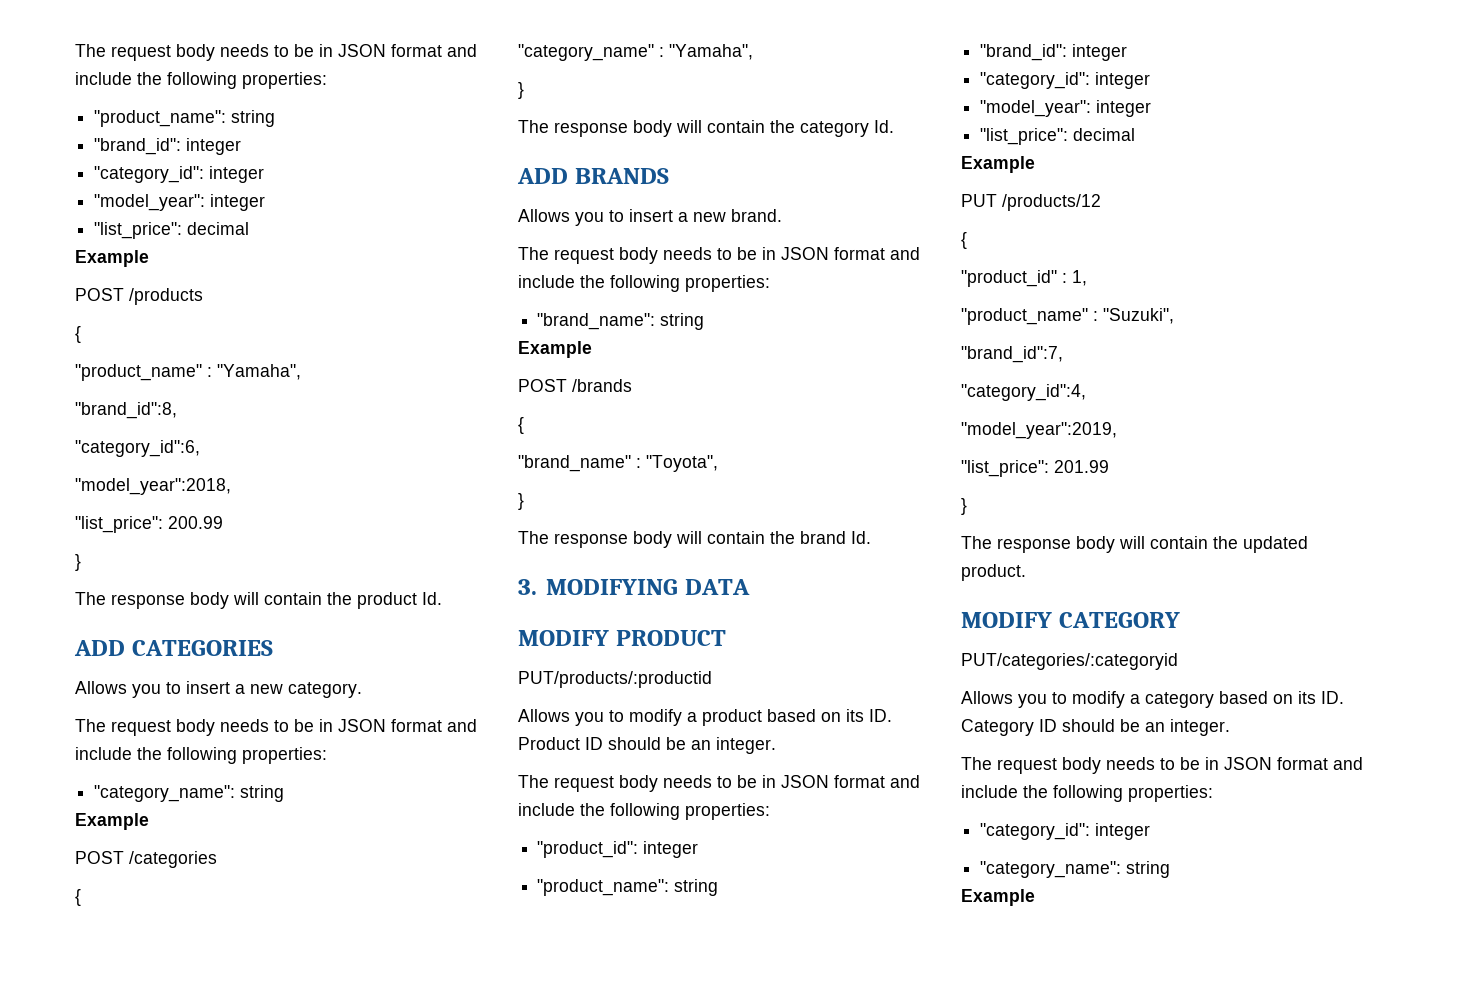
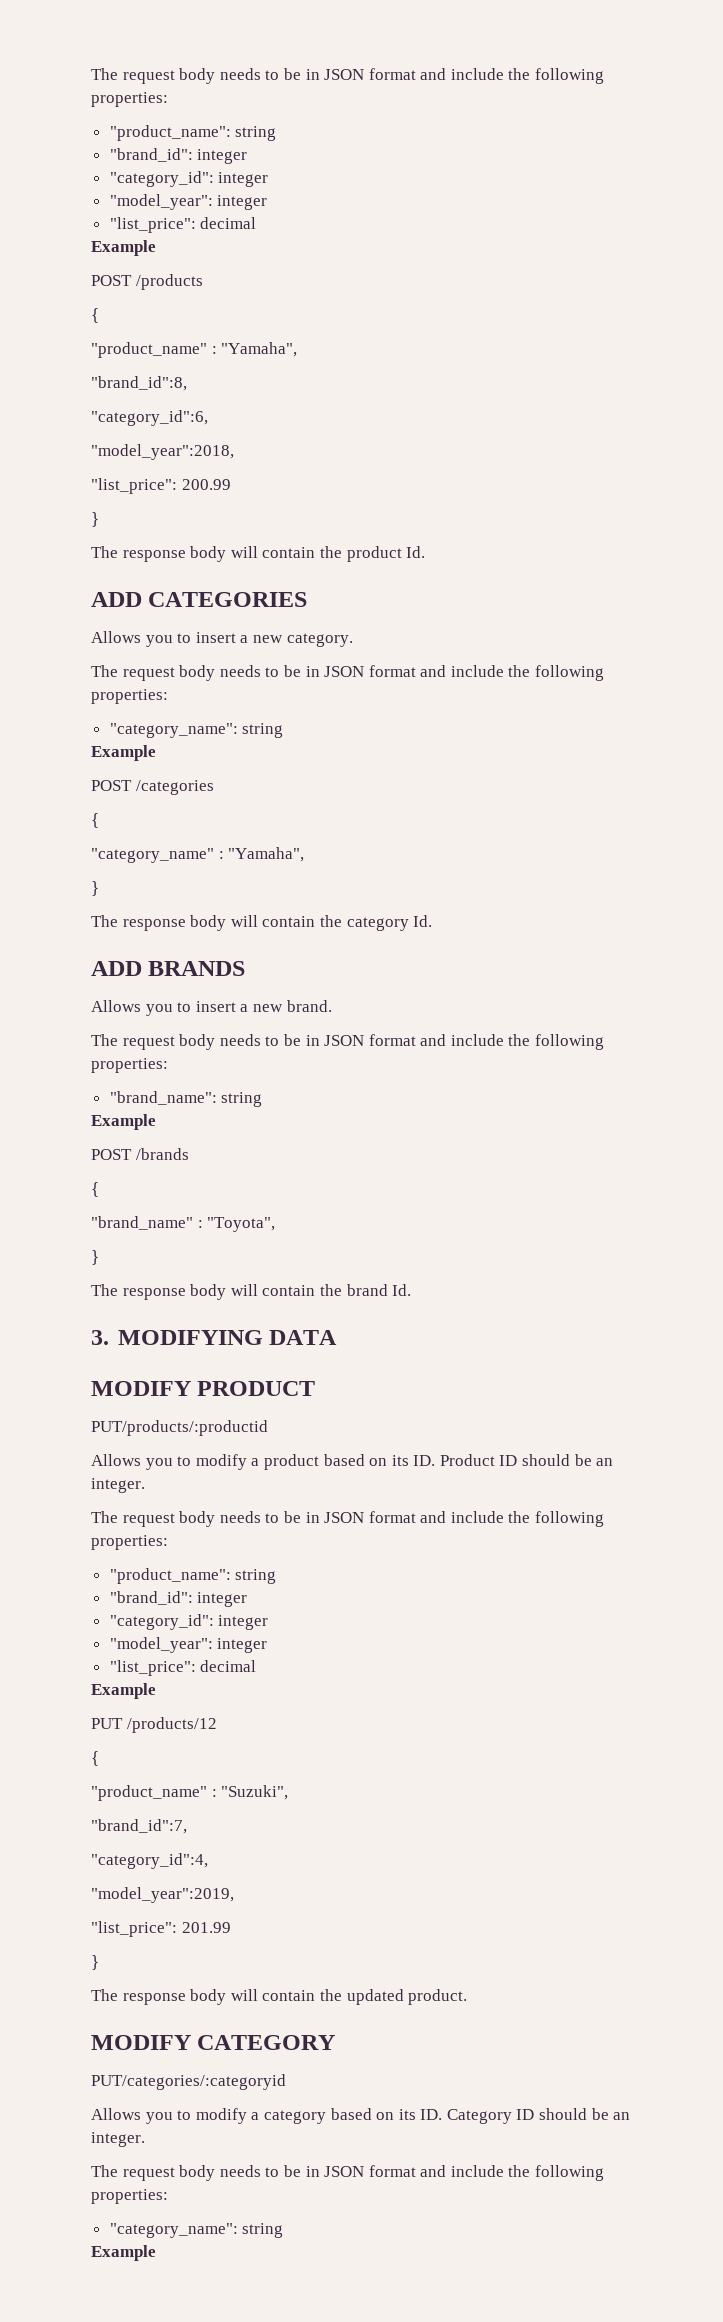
[537,841,699,858] // "product_id": integer -> (168, 1542) none
[961,270,1087,287] // "product_id" : 1, -> (99, 1758) none
[980,823,1151,840] // "category_id": integer -> (168, 2196) none

